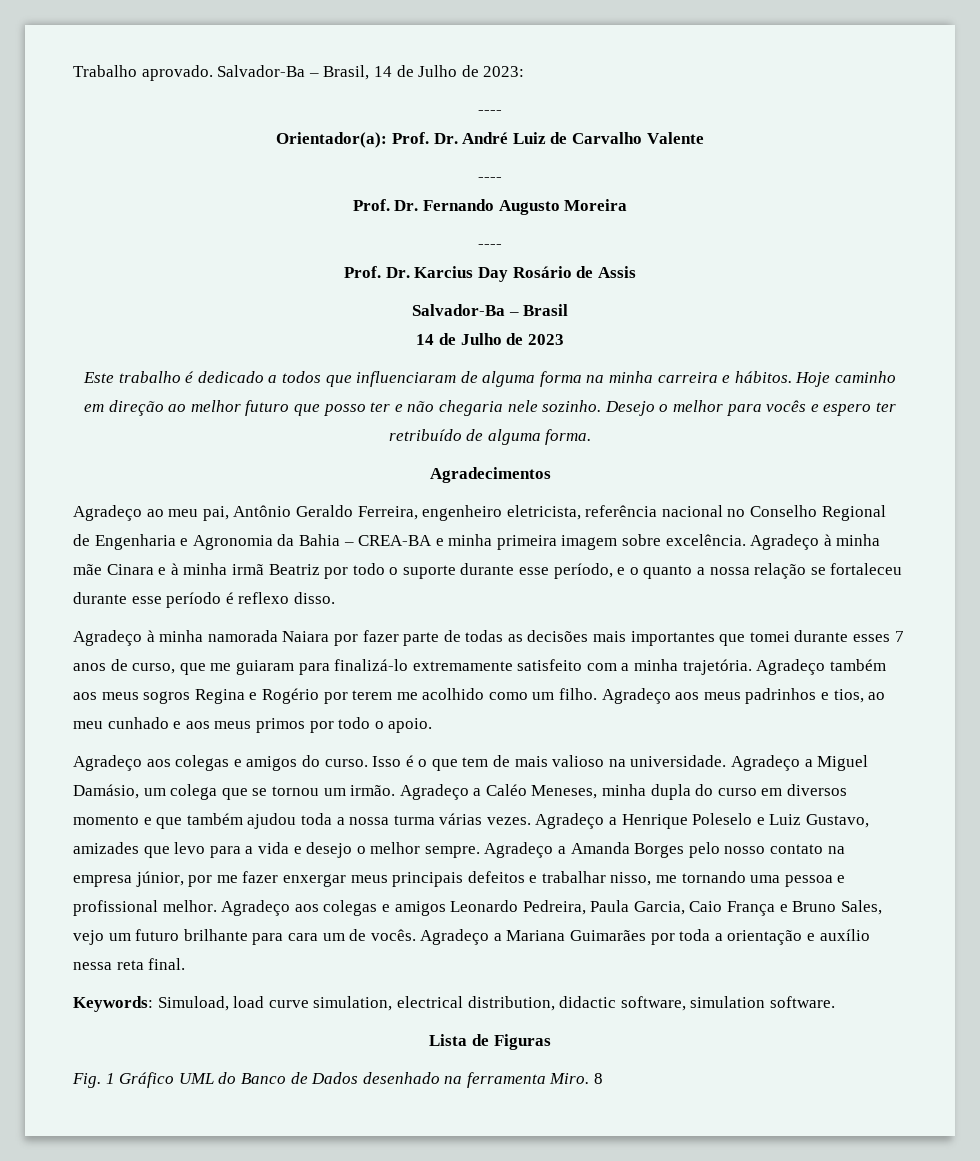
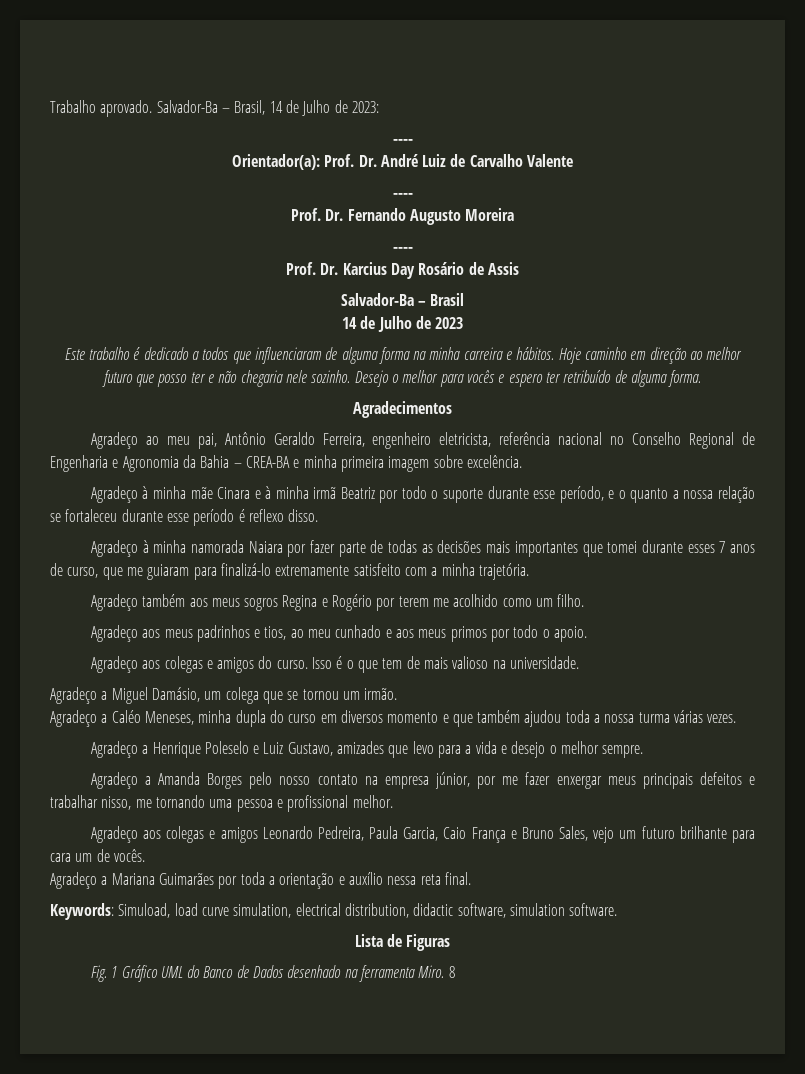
(746, 540) none -> (522, 461) //
(752, 667) none -> (529, 571) //
(598, 694) none -> (585, 600) //
(727, 761) none -> (579, 662) //
(396, 790) none -> (398, 693) //
(531, 821) none -> (737, 718) //
(480, 852) none -> (644, 751) //
(217, 906) none -> (393, 801) //
(416, 935) none -> (145, 855) //

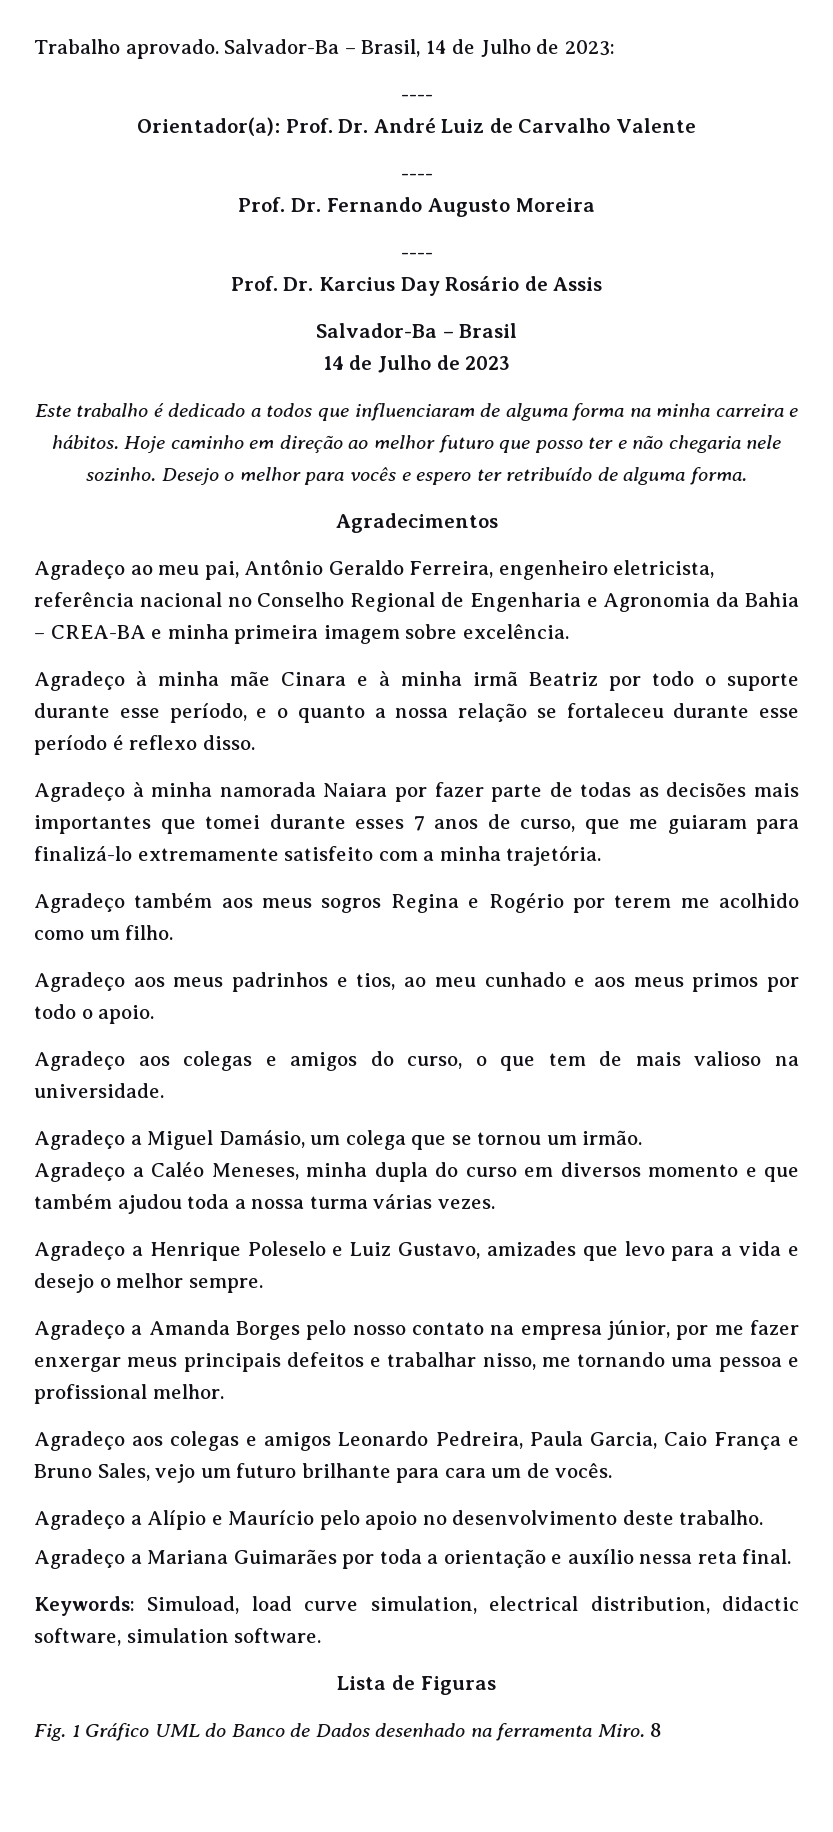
[276,656,343,669] curso. Isso é -> [407,1056,463,1069] curso,
(145, 855) none -> [34,1510,764,1530] // Agradeço a Alípio e Maurício pelo apoio no desenvolvimento deste trabalho.

